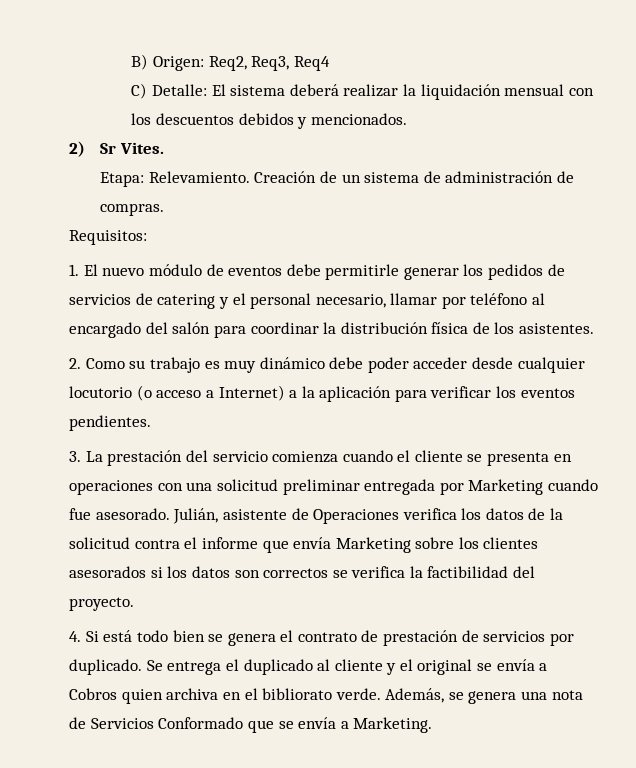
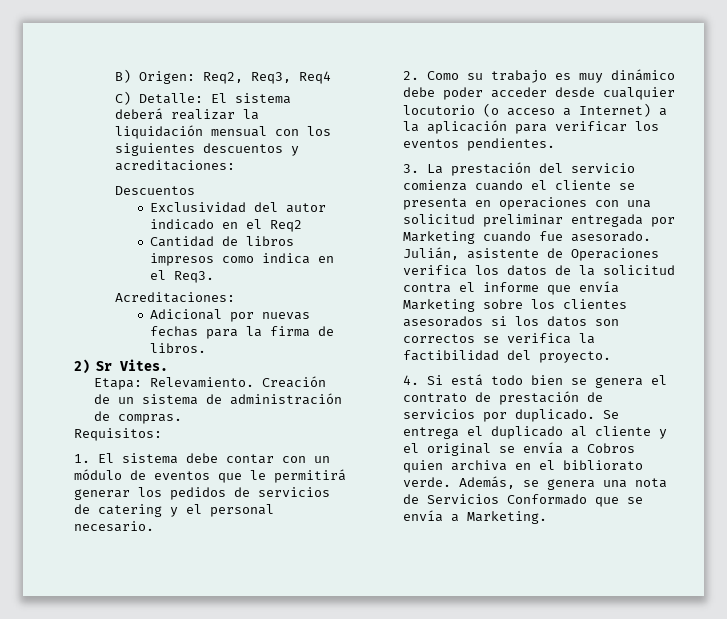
[156,113,407,129] descuentos debidos y mencionados. -> [114,143,299,156] [114,160,235,171] [114,186,195,195] [149,202,326,213] [149,219,302,232] [149,236,294,247] [149,253,334,266] [149,270,214,283] [114,292,235,303] [149,309,310,322] [149,326,334,339] [149,343,206,353] siguientes descuentos y acreditaciones: // Descuentos // Exclusividad del autor indicado en el Req2 // Cantidad de libros impresos como indica en el Req3. // Acreditaciones: // Adicional por nuevas fechas para la firma de libros.
[102,264,400,280] nuevo módulo de eventos debe permitirle -> [121,453,330,464] [73,469,346,483] sistema debe contar con un módulo de eventos que le permitirá
[315,293,546,309] [69,322,595,338] necesario, llamar por teléfono al encargado del salón para coordinar la distribución física de los asistentes. -> [73,521,154,532] necesario.

